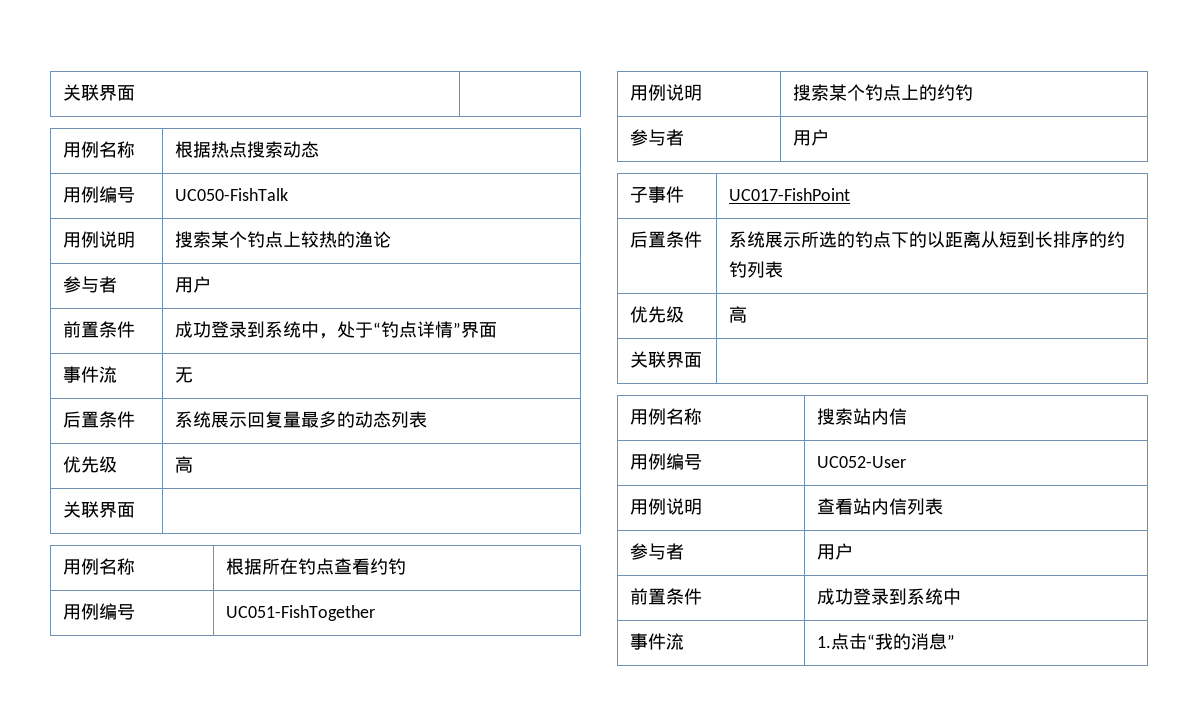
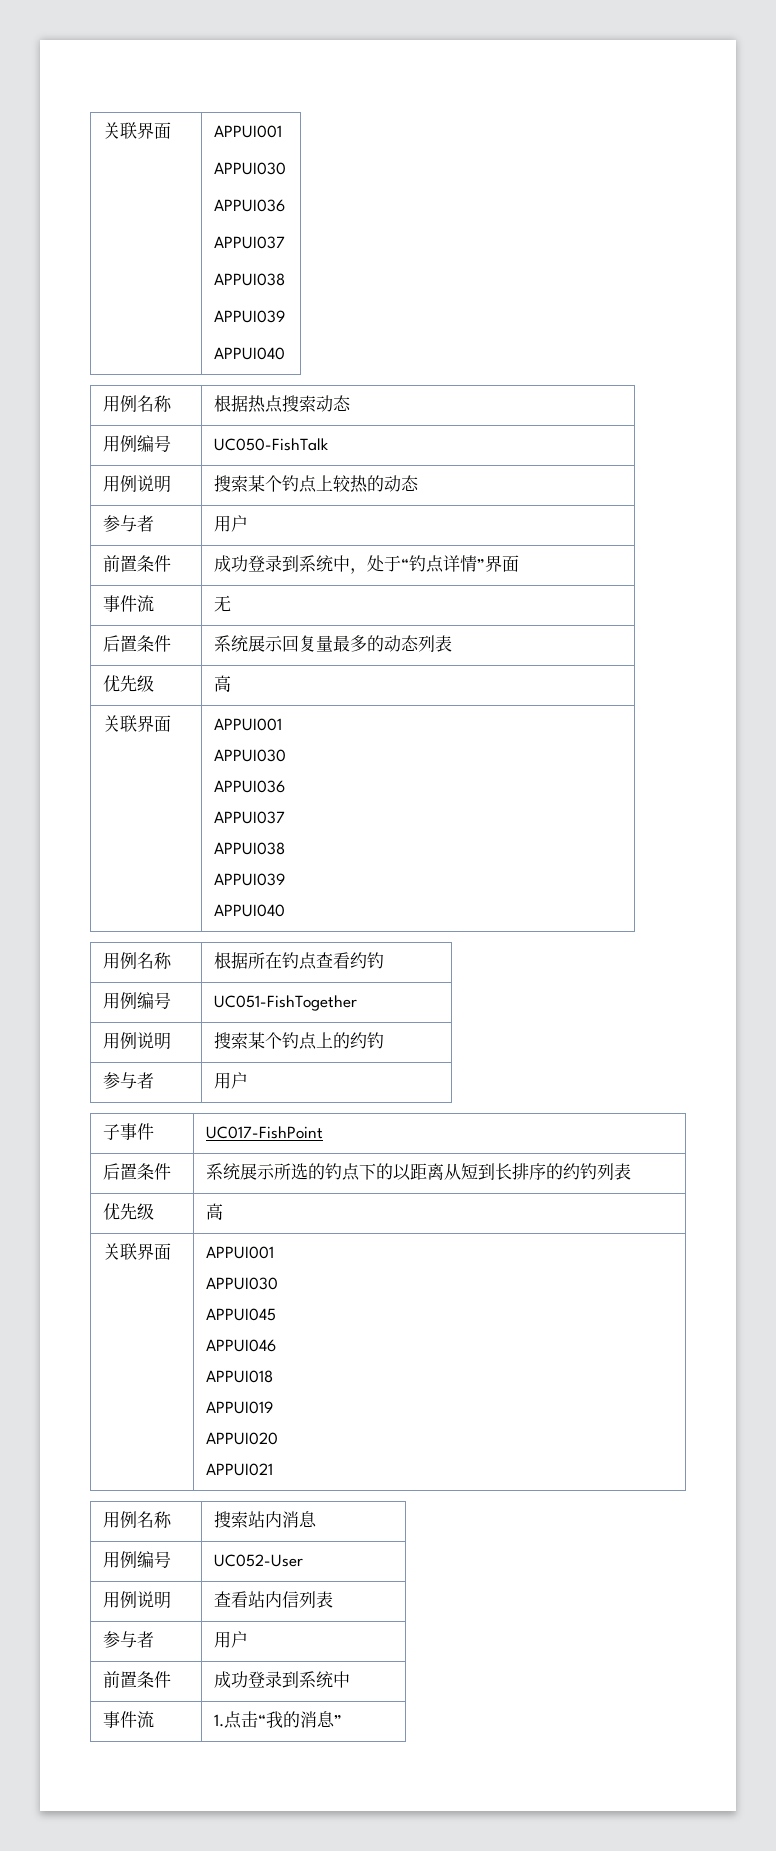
[62,84,135,101] 关联界面 | -> [102,122,171,139] [213,125,282,138] [213,162,286,175] [213,199,285,212] [213,236,285,249] [213,273,285,286] [213,310,285,323] [213,347,285,360] 关联界面 | APPUI001 // APPUI030 // APPUI036 // APPUI037 // APPUI038 // APPUI039 // APPUI040
[354,231,391,248] 渔论 -> [383,475,419,492] 动态
(135, 510) none -> [213,718,282,731] [213,749,286,762] [213,780,285,793] [213,811,285,824] [213,842,285,855] [213,873,285,886] [213,904,285,917] APPUI001 // APPUI030 // APPUI036 // APPUI037 // APPUI038 // APPUI039 // APPUI040
(702, 360) none -> [205,1246,274,1259] [205,1277,278,1290] [205,1308,276,1321] [205,1339,276,1352] [205,1370,273,1383] [205,1401,273,1414] [205,1432,278,1445] [205,1463,273,1476] APPUI001 // APPUI030 // APPUI045 // APPUI046 // APPUI018 // APPUI019 // APPUI020 // APPUI021
[888,408,907,425] 信 -> [281,1511,317,1528] 消息

